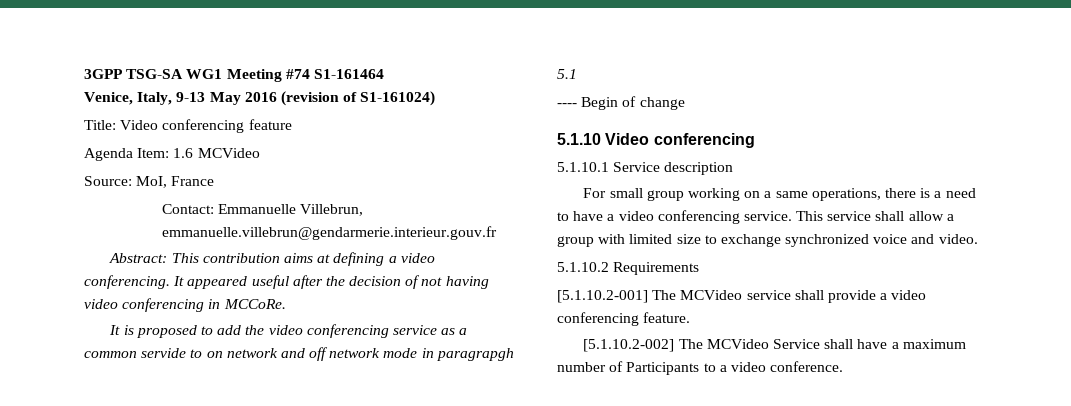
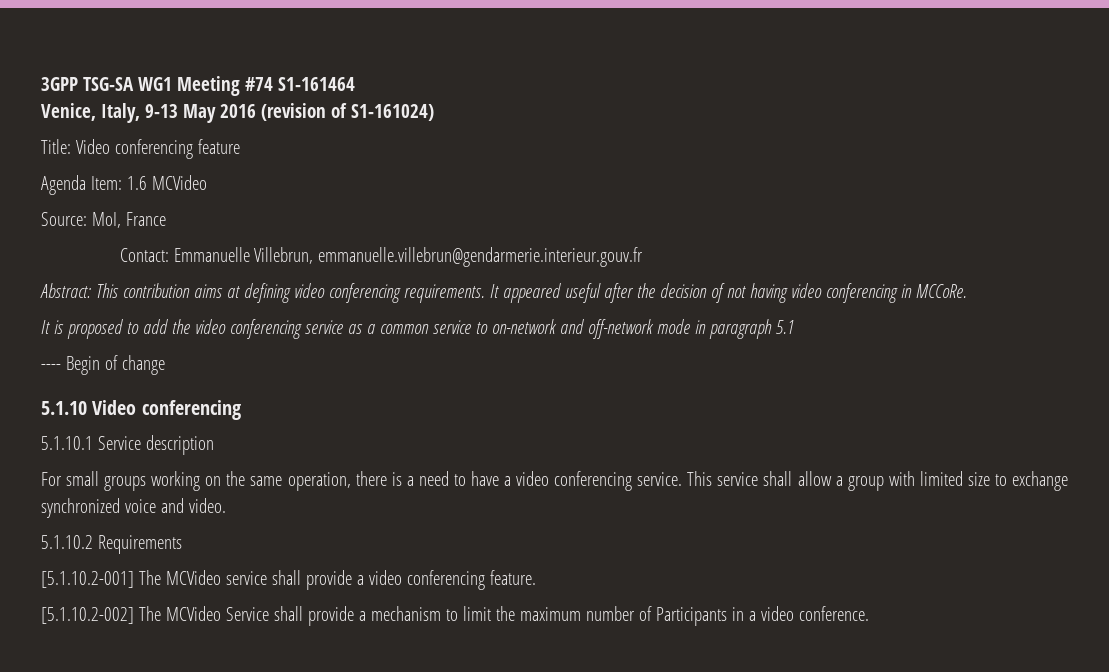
[388,253,435,263] [84,275,170,289] a video conferencing. -> [293,283,485,303] video conferencing requirements.
[141,347,381,361] servide to on network and off network -> [432,319,654,339] service to on-network and off-network
[436,348,514,361] paragrapgh -> [708,319,772,339] paragraph
[646,190,684,201] group -> [104,476,147,491] groups
[764,188,881,201] a same operations, -> [226,471,351,491] the same operation,
[857,339,899,349] have a -> [307,606,515,626] provide a mechanism to limit the
[703,363,716,372] to -> [731,607,744,621] in

